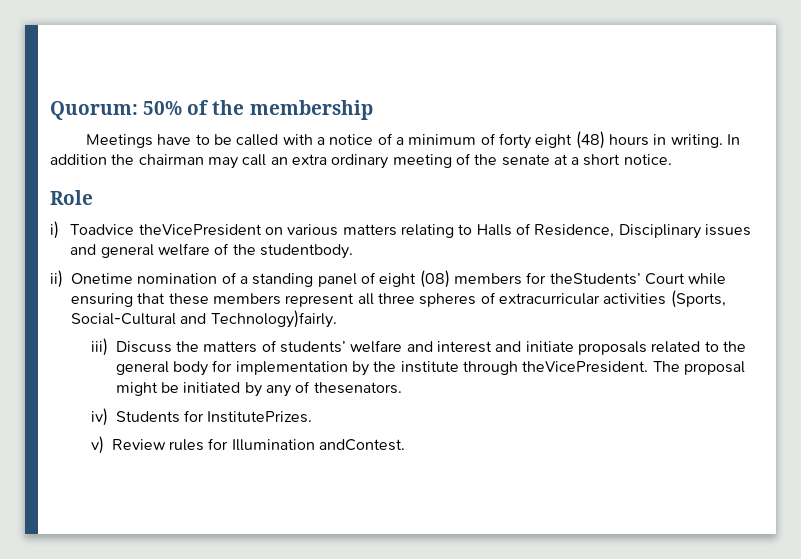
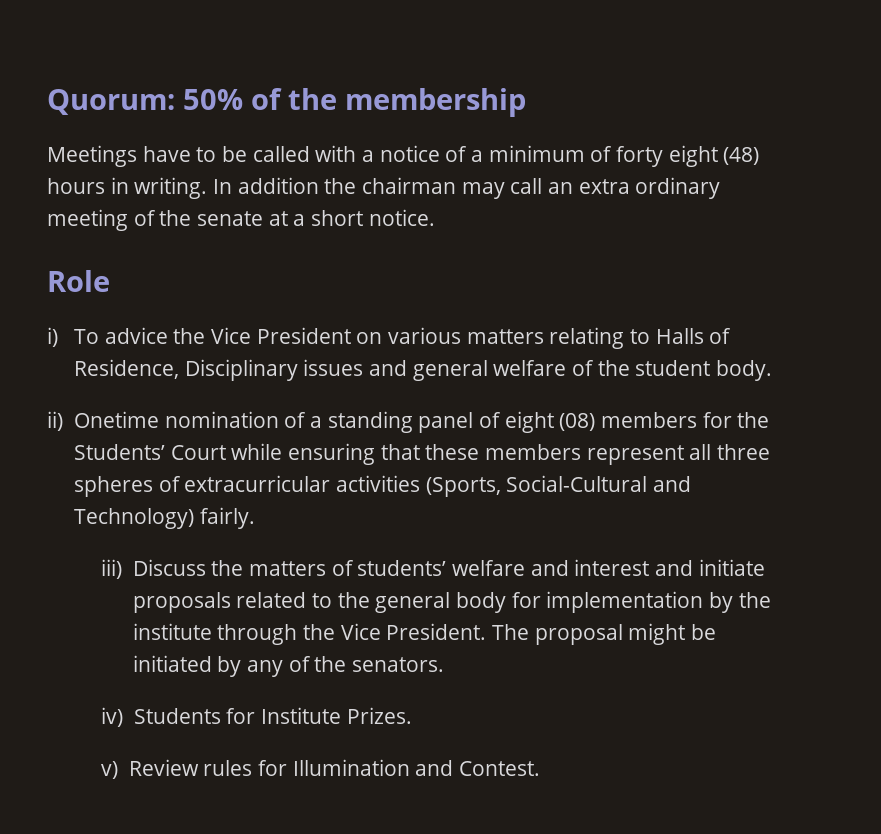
[70,224,262,236] Toadvice theVicePresident -> [74,327,351,344] To advice the Vice President
[259,244,353,259] studentbody. -> [635,360,773,381] student body.
[549,273,641,285] theStudents’ -> [737,412,770,428] [74,444,166,460] the Students’
[210,310,337,328] Technology)fairly. -> [74,507,255,529] Technology) fairly.
[522,361,649,373] theVicePresident. -> [303,623,487,640] the Vice President.
[313,382,402,394] thesenators. -> [314,656,445,672] the senators.
[207,411,313,423] InstitutePrizes. -> [261,707,412,724] Institute Prizes.
[318,439,405,451] andContest. -> [415,760,541,776] and Contest.

